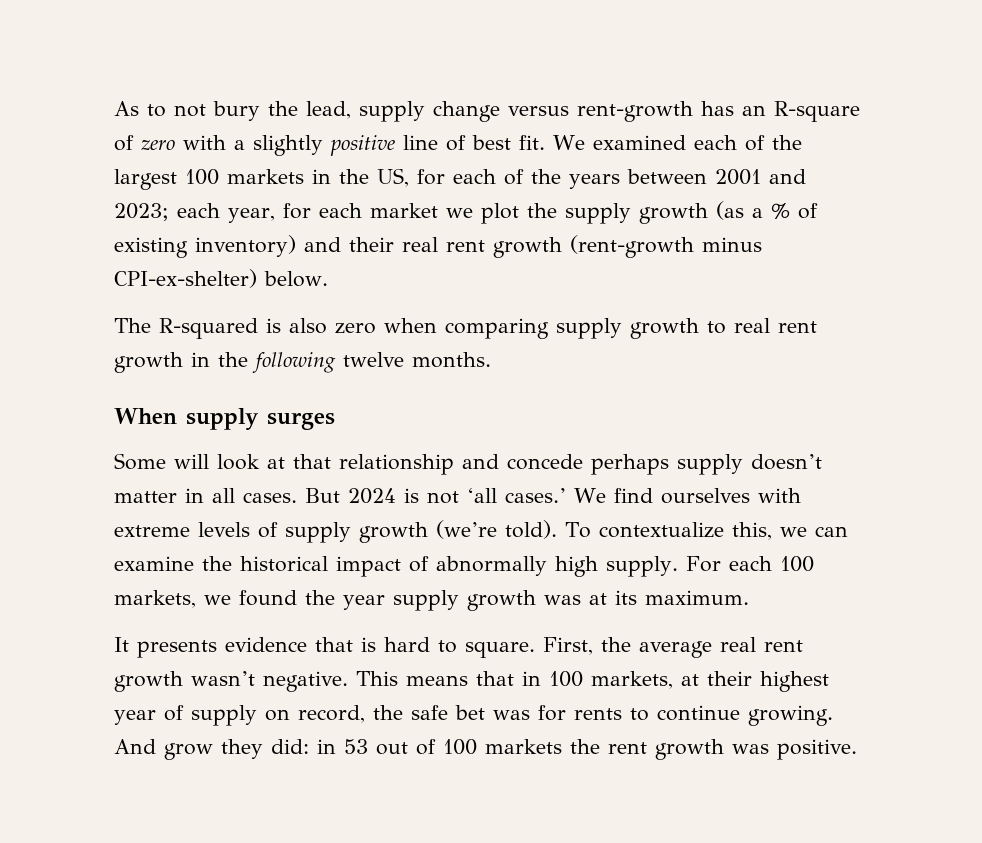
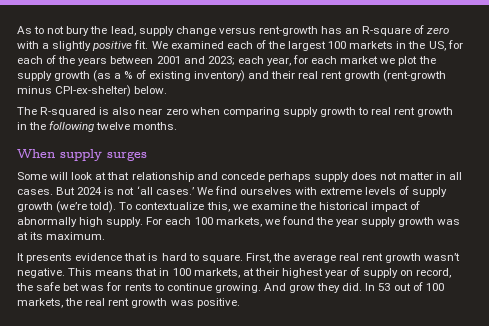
[403,135,511,151] line of best -> (133, 46) none
(327, 326) none -> [138,108,163,115] near
[751,454,822,470] doesn’t -> [351,172,398,180] does not
[814,526,848,537] can -> (248, 207) none
[271,739,336,754] did: in -> [342,283,376,291] did. In
[485,739,600,754] markets the -> [17,298,106,308] markets, the real

